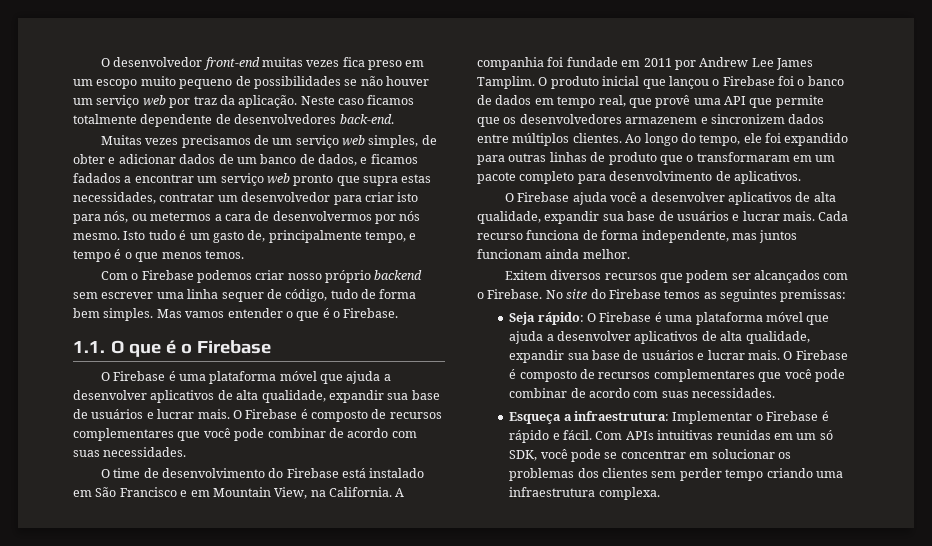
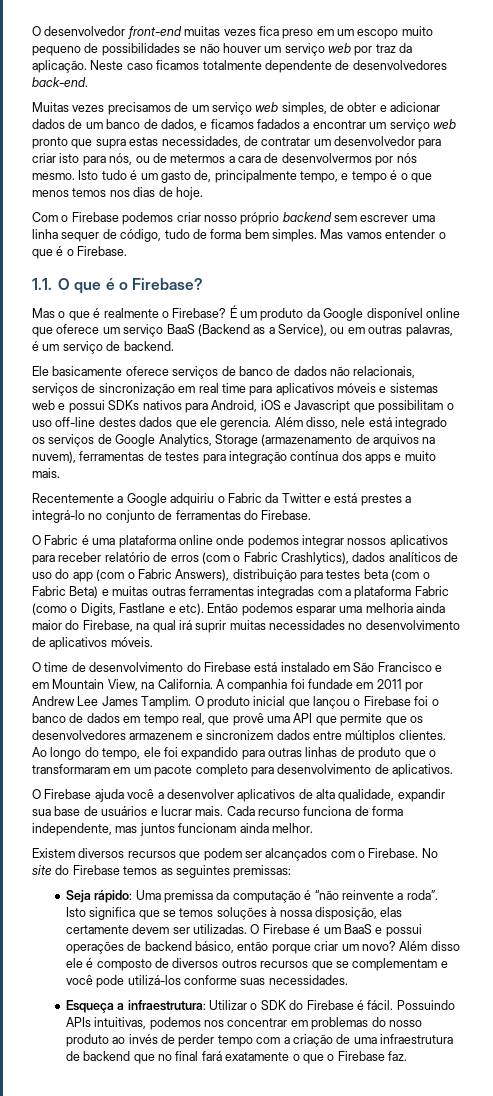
(156, 198) none -> [243,136,258,146] de
(147, 217) none -> [152,153,167,163] de
[204,250,244,259] temos. -> [72,187,203,200] temos nos dias de hoje.
[197,340,272,354] [100,371,391,384] [73,390,440,403] [73,409,442,422] [73,428,417,441] [73,447,187,457] Firebase // O Firebase é uma plataforma móvel que ajuda a desenvolver aplicativos de alta qualidade, expandir sua base de usuários e lucrar mais. O Firebase é composto de recursos complementares que você pode combinar de acordo com suas necessidades. -> [131,278,203,290] [32,305,460,321] [32,324,453,337] [32,341,174,354] [32,366,416,379] [32,383,438,396] [32,400,454,413] [32,417,448,430] [32,434,436,447] [32,451,436,464] [32,468,60,478] [32,493,412,506] [32,510,312,523] [32,535,448,548] [32,552,459,565] [32,569,430,582] [32,586,449,599] [32,603,446,616] [32,620,460,633] [32,637,153,650] Firebase? // Mas o que é realmente o Firebase? É um produto da Google disponível online que oferece um serviço BaaS (Backend as a Service), ou em outras palavras, é um serviço de backend. // Ele basicamente oferece serviços de banco de dados não relacionais, serviços de sincronização em real time para aplicativos móveis e sistemas web e possui SDKs nativos para Android, iOS e Javascript que possibilitam o uso off-line destes dados que ele gerencia. Além disso, nele está integrado os serviços de Google Analytics, Storage (armazenamento de arquivos na nuvem), ferramentas de testes para integração contínua dos apps e muito mais. // Recentemente a Google adquiriu o Fabric da Twitter e está prestes a integrá-lo no conjunto de ferramentas do Firebase. // O Fabric é uma plataforma online onde podemos integrar nossos aplicativos para receber relatório de erros (com o Fabric Crashlytics), dados analíticos de uso do app (com o Fabric Answers), distribuição para testes beta (com o Fabric Beta) e muitas outras ferramentas integradas com a plataforma Fabric (como o Digits, Fastlane e etc). Então podemos esparar uma melhoria ainda maior do Firebase, na qual irá suprir muitas necessidades no desenvolvimento de aplicativos móveis.
[504,270,547,280] Exitem -> [32,848,75,858] Existem
[586,312,830,325] [509,331,810,344] [509,350,848,363] [509,369,845,382] [509,388,659,398] O Firebase é uma plataforma móvel que ajuda a desenvolver aplicativos de alta qualidade, expandir sua base de usuários e lucrar mais. O Firebase é composto de recursos complementares que você pode combinar de acordo com -> [135,890,438,903] [65,907,403,920] [65,924,422,937] [65,941,460,954] [65,958,448,971] [65,975,238,988] Uma premissa da computação é “não reinvente a roda”. Isto significa que se temos soluções à nossa disposição, elas certamente devem ser utilizadas. O Firebase é um BaaS e possui operações de backend básico, então porque criar um novo? Além disso ele é composto de diversos outros recursos que se complementam e você pode utilizá-los conforme
[672,411,829,424] [509,430,833,443] [509,449,791,462] [509,468,843,481] [509,487,660,500] Implementar o Firebase é rápido e fácil. Com APIs intuitivas reunidas em um só SDK, você pode se concentrar em solucionar os problemas dos clientes sem perder tempo criando uma infraestrutura complexa. -> [209,1000,455,1010] [65,1017,422,1030] [65,1034,454,1047] [65,1051,408,1064] Utilizar o SDK do Firebase é fácil. Possuindo APIs intuitivas, podemos nos concentrar em problemas do nosso produto ao invés de perder tempo com a criação de uma infraestrutura de backend que no final fará exatamente o que o Firebase faz.

